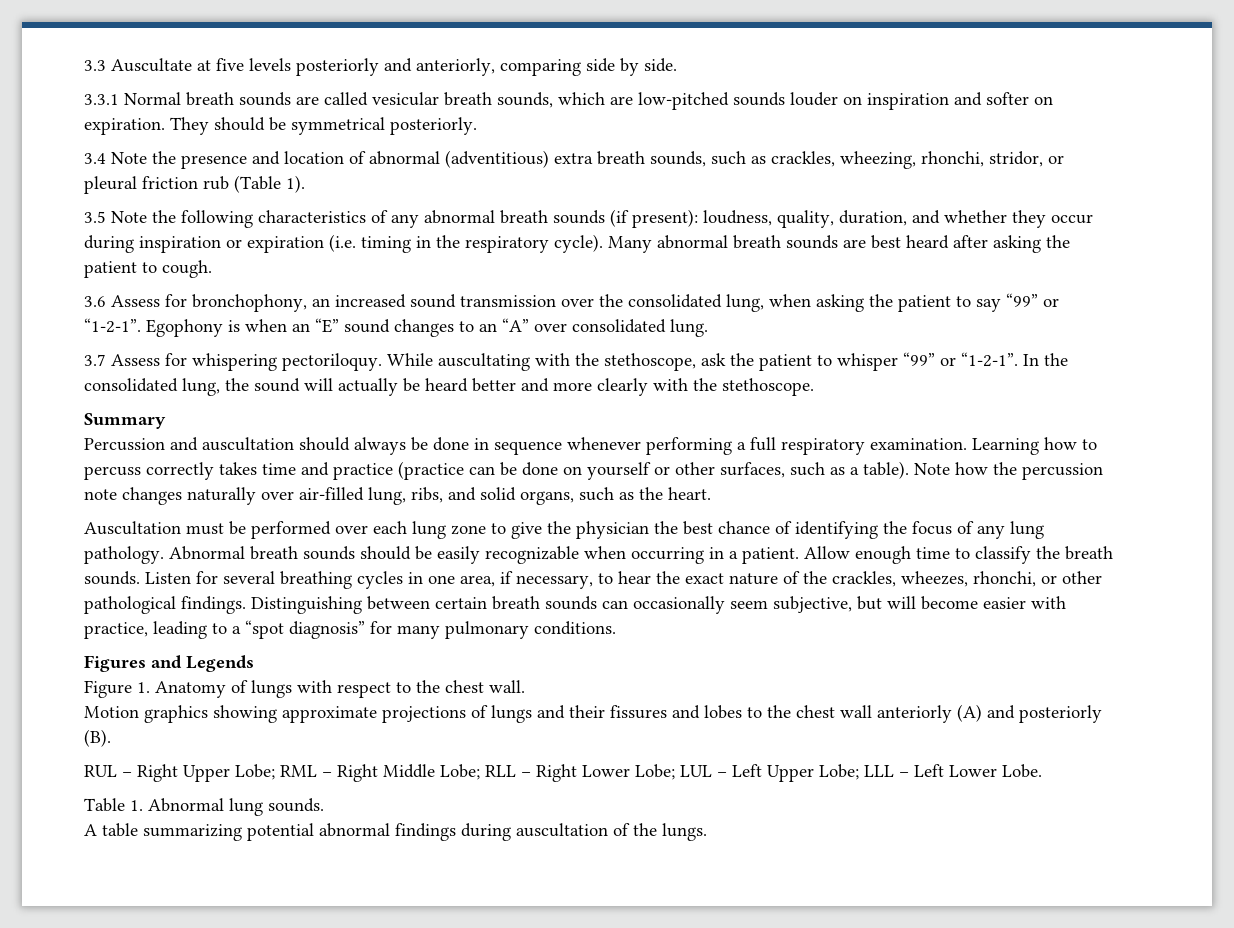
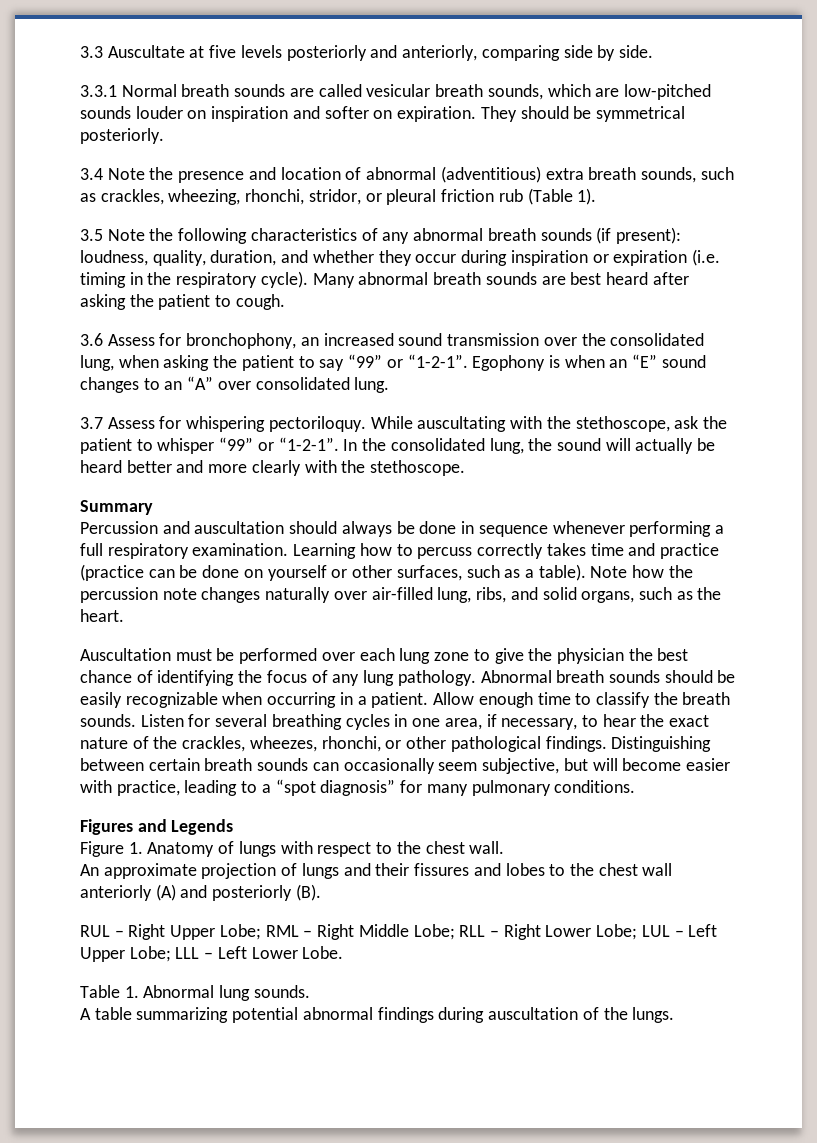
[84,705,466,723] Motion graphics showing approximate projections -> [80,863,277,879] An approximate projection

